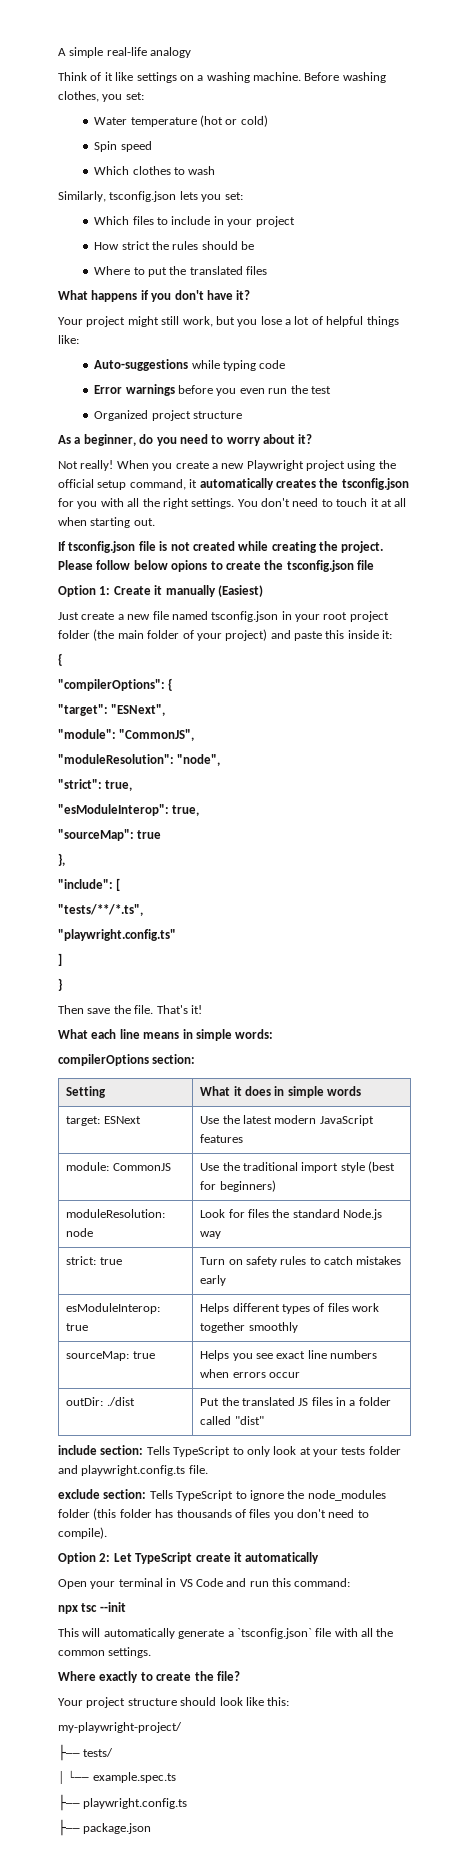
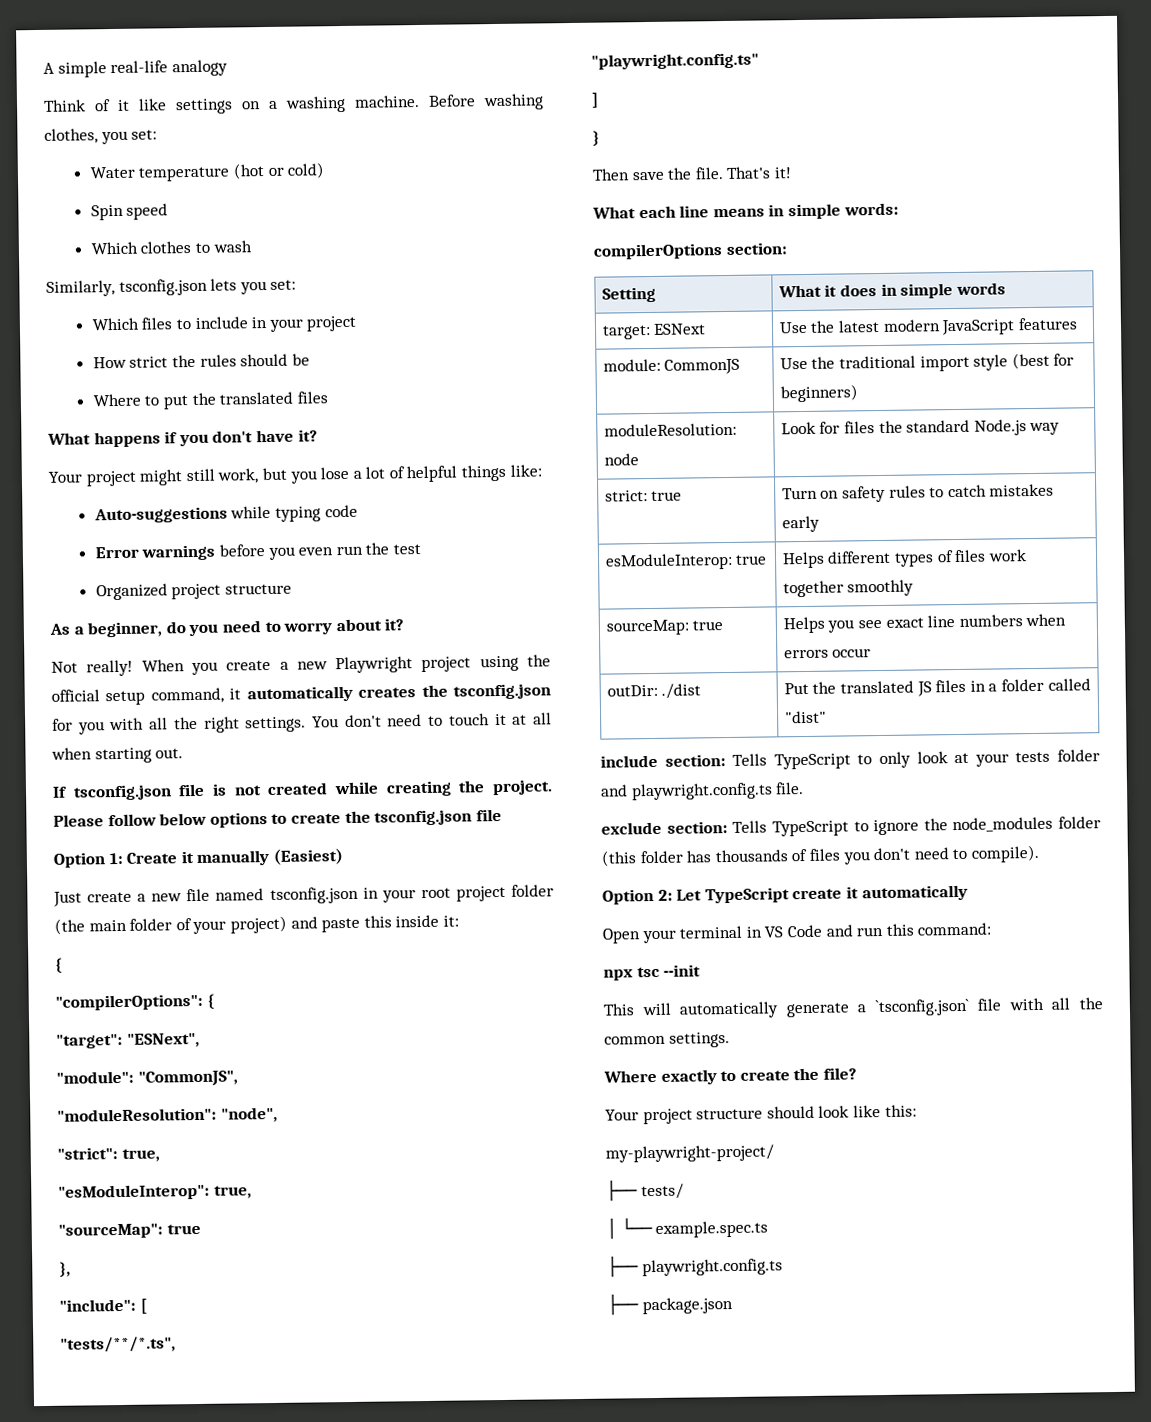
[171,560,208,572] opions -> [209,812,268,828] options

